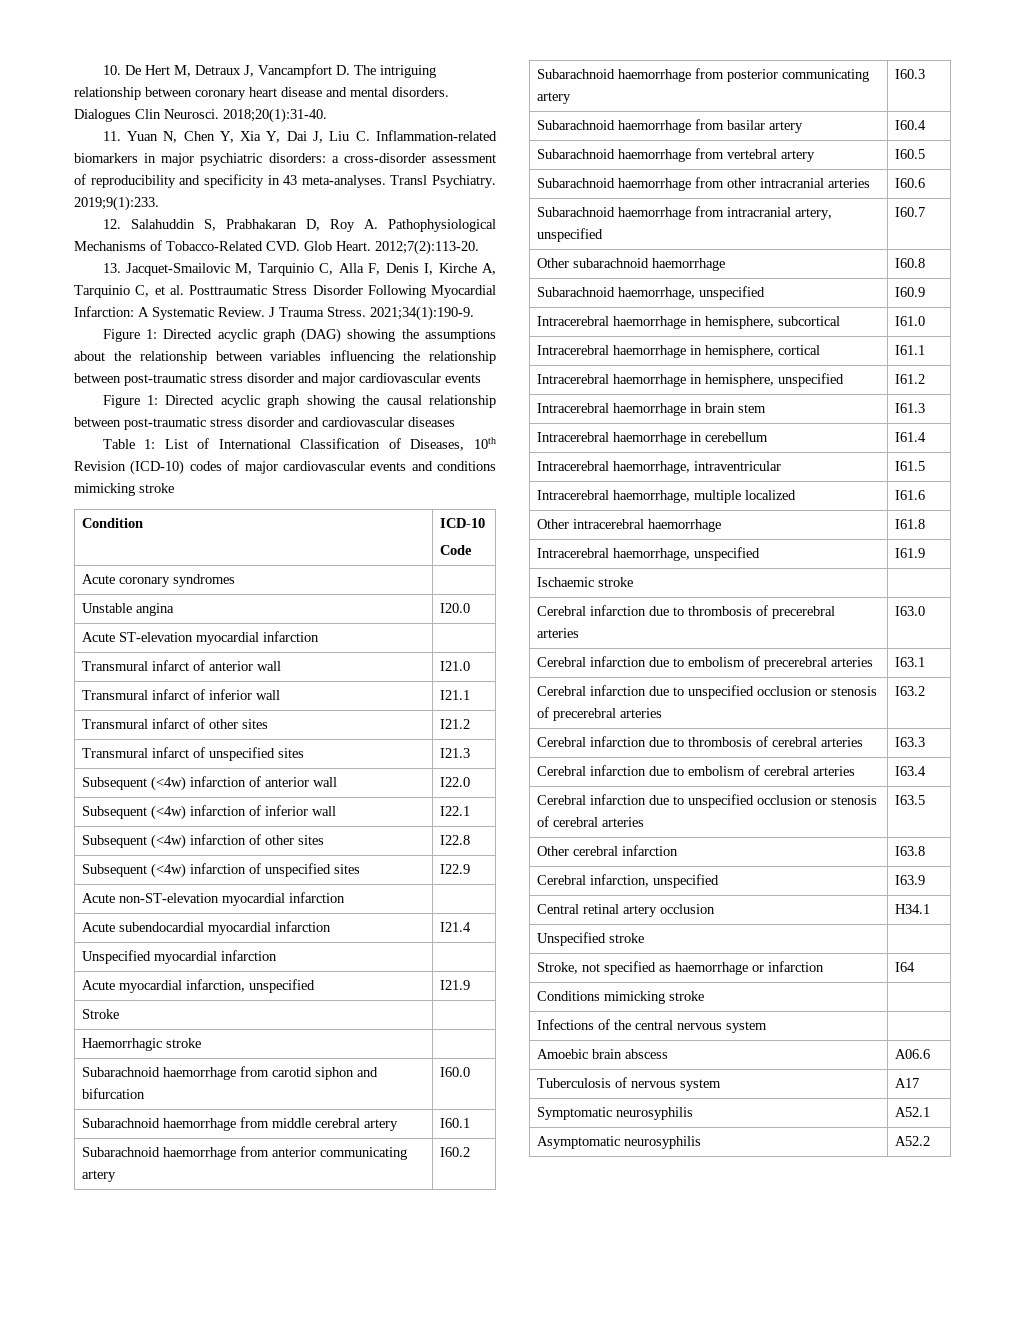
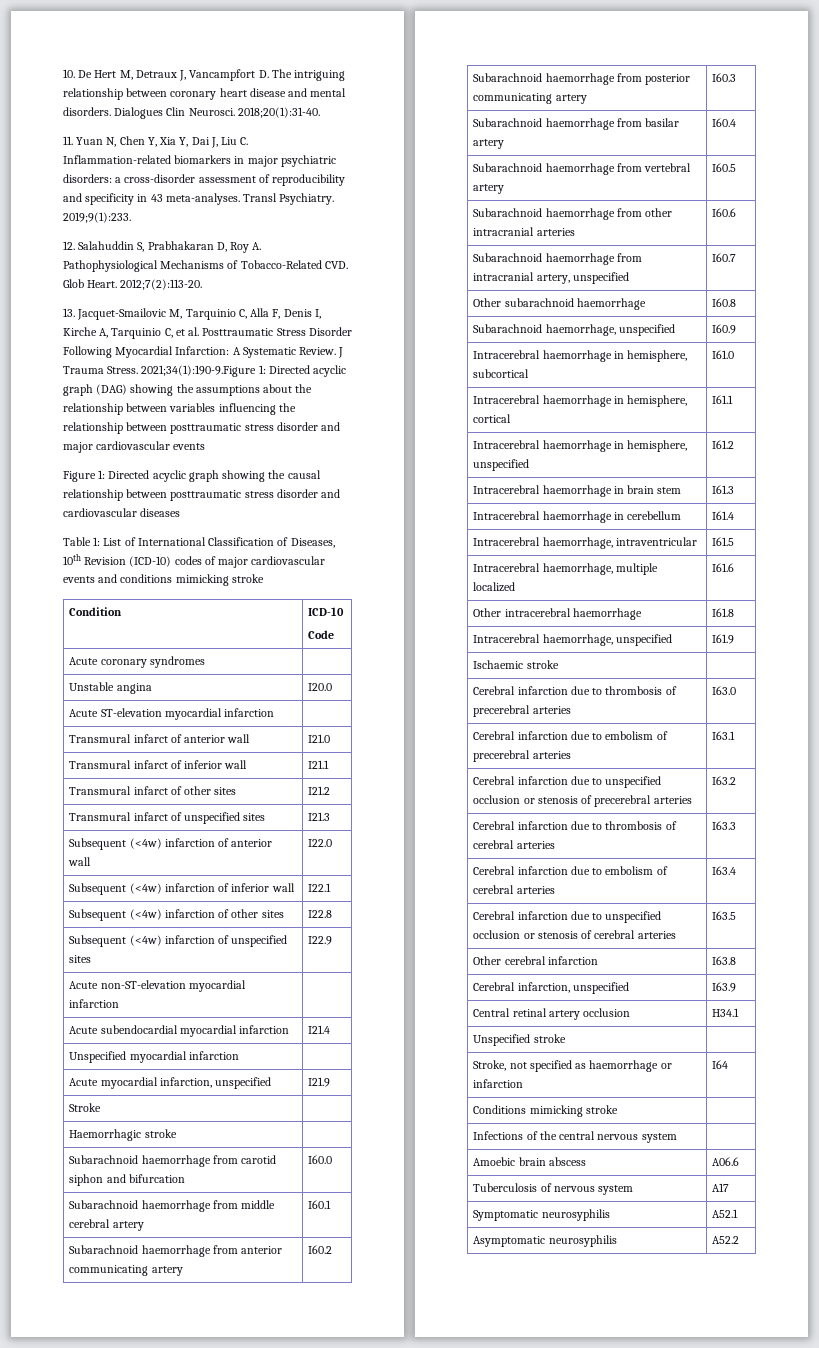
[370,306,474,321] [102,329,140,342] 2021;34(1):190-9. // Figure -> [141,365,257,377] 2021;34(1):190-9.Figure
[124,373,206,386] post-traumatic -> [170,423,242,434] posttraumatic
[124,417,206,430] post-traumatic -> [170,490,242,501] posttraumatic

